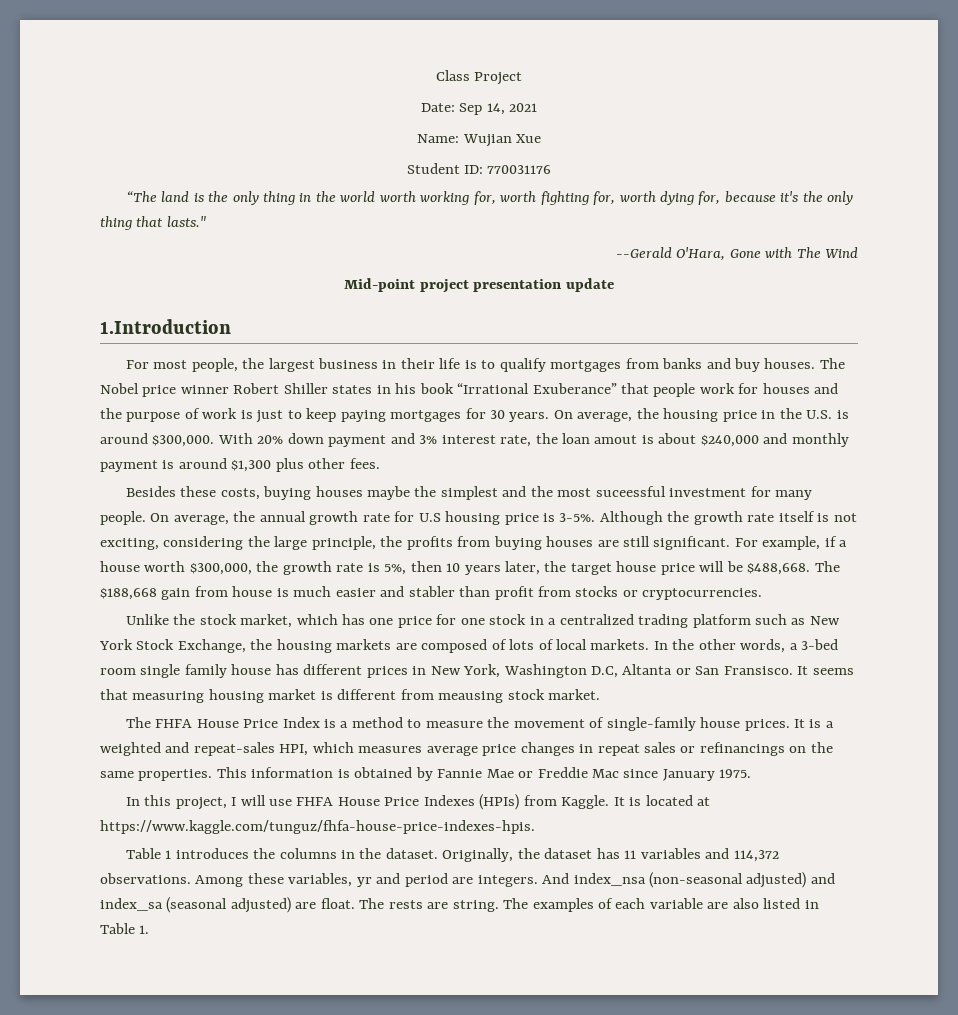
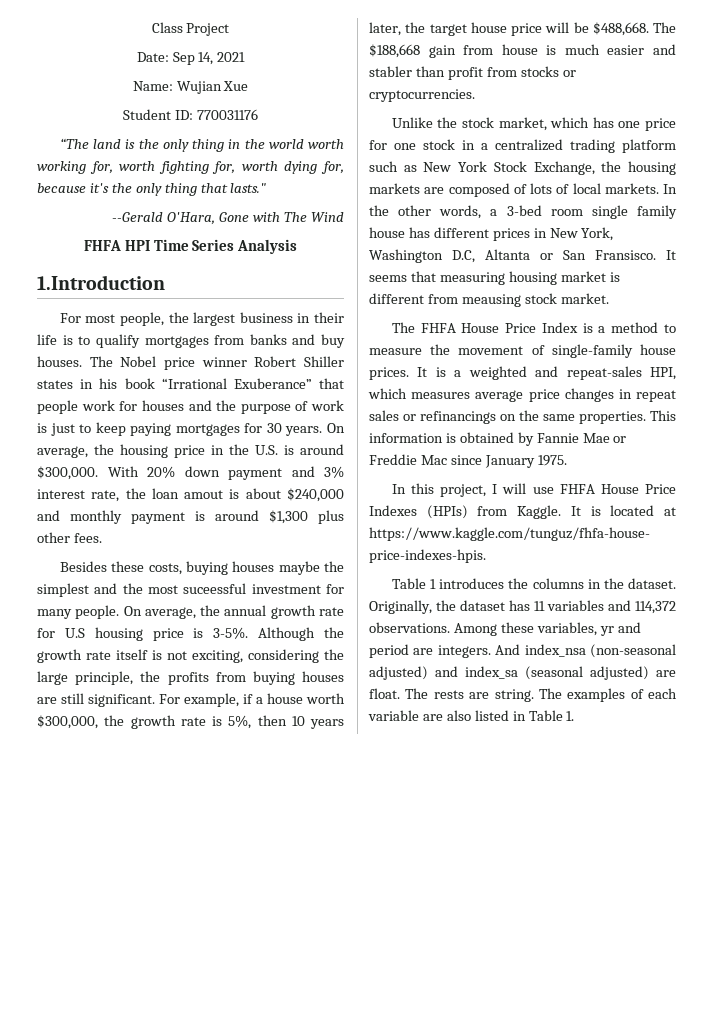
[344,278,614,293] Mid-point project presentation update -> [83,239,298,254] FHFA HPI Time Series Analysis

